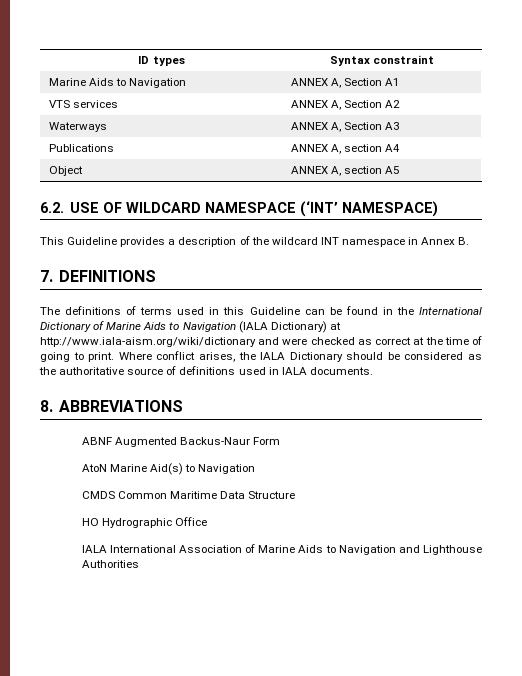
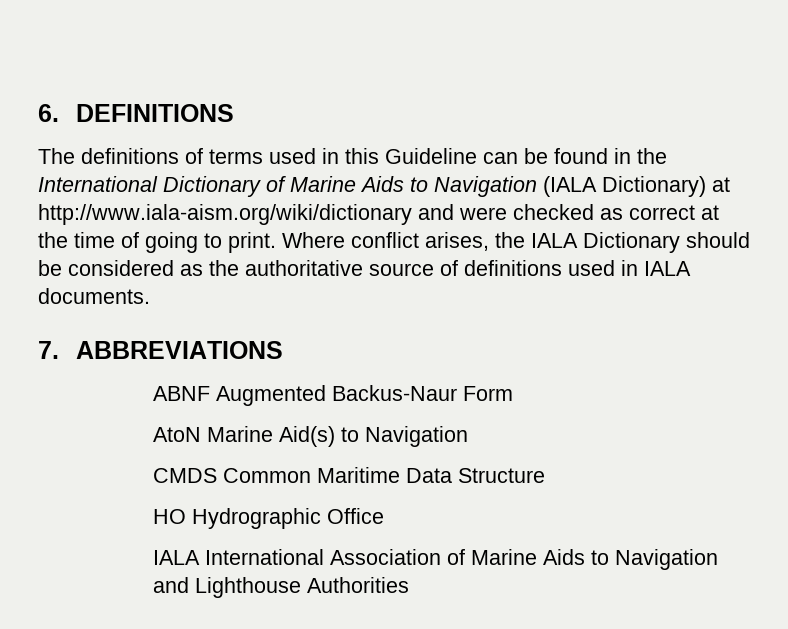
[138,56,185,66] [329,55,435,66] [48,78,187,88] [290,78,400,88] [48,100,118,108] [290,100,401,110] [48,122,107,132] [290,122,400,132] [48,144,114,152] [290,144,401,154] [48,166,83,176] [290,166,400,176] [40,201,438,217] [40,236,470,247] [40,270,53,282] ID types | Syntax constraint // Marine Aids to Navigation | ANNEX A, Section A1 // VTS services | ANNEX A, Section A2 // Waterways | ANNEX A, Section A3 // Publications | ANNEX A, section A4 // Object | ANNEX A, section A5 // 6.2. USE OF WILDCARD NAMESPACE (‘INT’ NAMESPACE) // This Guideline provides a description of the wildcard INT namespace in Annex B. // 7. -> [38,104,59,122] 6.
[40,400,53,412] 8. -> [38,341,59,359] 7.

